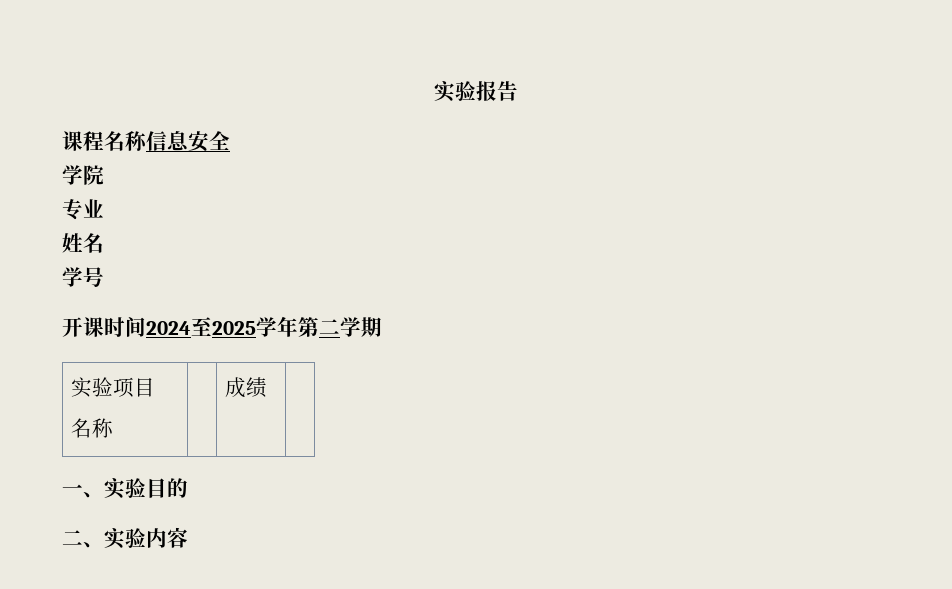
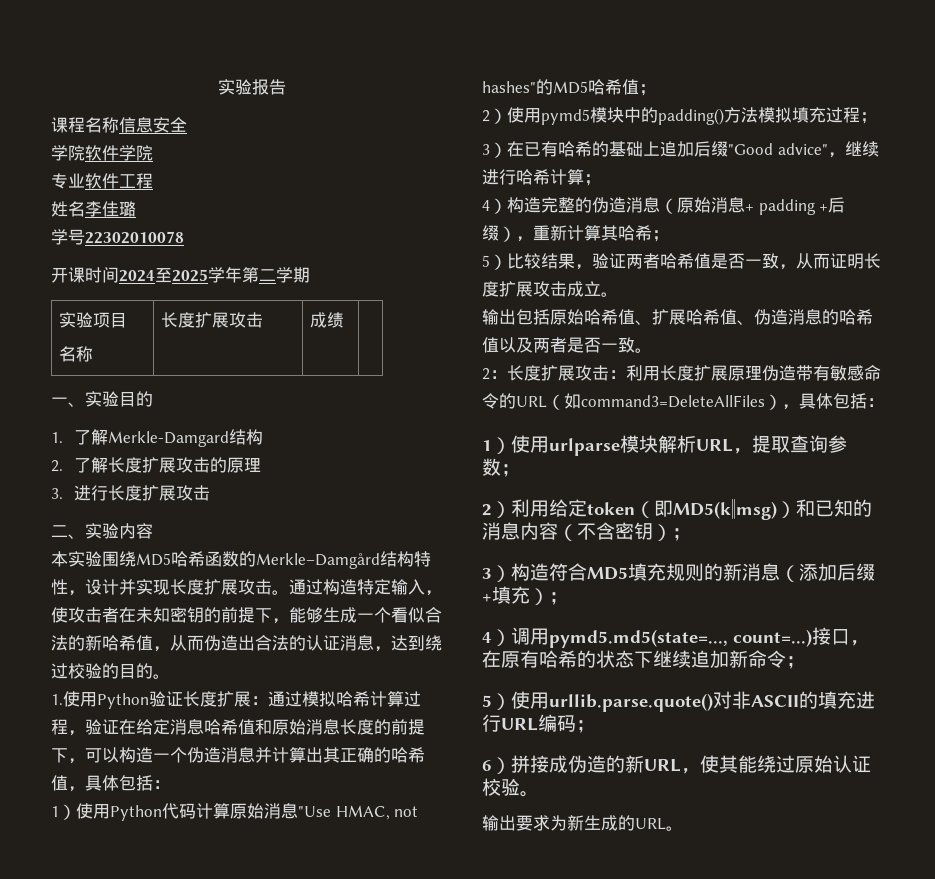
(104, 175) none -> [85,145,153,161] 软件学院
(104, 208) none -> [85,173,153,189] 软件工程
(104, 243) none -> [85,201,136,217] 李佳璐
(104, 277) none -> [85,231,184,244] 22302010078
(114, 428) none -> [160,312,263,328] 长度扩展攻击
[62,527,188,549] 二、实验内容 -> [51,429,263,447] [51,457,261,473] [51,485,210,501] [51,523,153,539] [51,551,431,569] [51,579,442,596] [51,607,442,624] [51,635,442,652] [51,663,170,679] [51,691,421,709] [51,719,425,736] [51,747,425,764] [51,775,170,792] [51,803,419,821] [482,79,656,96] [482,107,877,125] [482,141,879,158] [482,169,601,186] [482,197,846,215] [482,225,669,242] [482,253,881,270] [482,281,618,297] [482,309,873,325] [482,337,652,353] [482,365,881,381] [482,393,884,410] [482,435,847,456] [482,458,520,477] [482,499,872,520] [482,522,691,541] [482,563,875,582] [482,586,568,605] [482,627,869,648] [482,650,805,669] [482,691,875,712] [482,714,595,733] [482,755,871,774] [482,778,539,797] [482,815,683,831] 1.了解Merkle-Damgard结构 // 2.了解长度扩展攻击的原理 // 3.进行长度扩展攻击 // 二、实验内容 // 本实验围绕MD5哈希函数的Merkle–Damgård结构特性，设计并实现长度扩展攻击。通过构造特定输入，使攻击者在未知密钥的前提下，能够生成一个看似合法的新哈希值，从而伪造出合法的认证消息，达到绕过校验的目的。 // 1.使用Python验证长度扩展：通过模拟哈希计算过程，验证在给定消息哈希值和原始消息长度的前提下，可以构造一个伪造消息并计算出其正确的哈希值，具体包括： // 1）使用Python代码计算原始消息"Use HMAC, not hashes"的MD5哈希值； // 2）使用pymd5模块中的padding()方法模拟填充过程； // 3）在已有哈希的基础上追加后缀"Good advice"，继续进行哈希计算； // 4）构造完整的伪造消息（原始消息+ padding +后缀），重新计算其哈希； // 5）比较结果，验证两者哈希值是否一致，从而证明长度扩展攻击成立。 // 输出包括原始哈希值、扩展哈希值、伪造消息的哈希值以及两者是否一致。 // 2：长度扩展攻击：利用长度扩展原理伪造带有敏感命令的URL（如command3=DeleteAllFiles），具体包括： // 1）使用urlparse模块解析URL，提取查询参数； // 2）利用给定token（即MD5(k‖msg)）和已知的消息内容（不含密钥）； // 3）构造符合MD5填充规则的新消息（添加后缀+填充）； // 4）调用pymd5.md5(state=..., count=...)接口，在原有哈希的状态下继续追加新命令； // 5）使用urllib.parse.quote()对非ASCII的填充进行URL编码； // 6）拼接成伪造的新URL，使其能绕过原始认证校验。 // 输出要求为新生成的URL。

